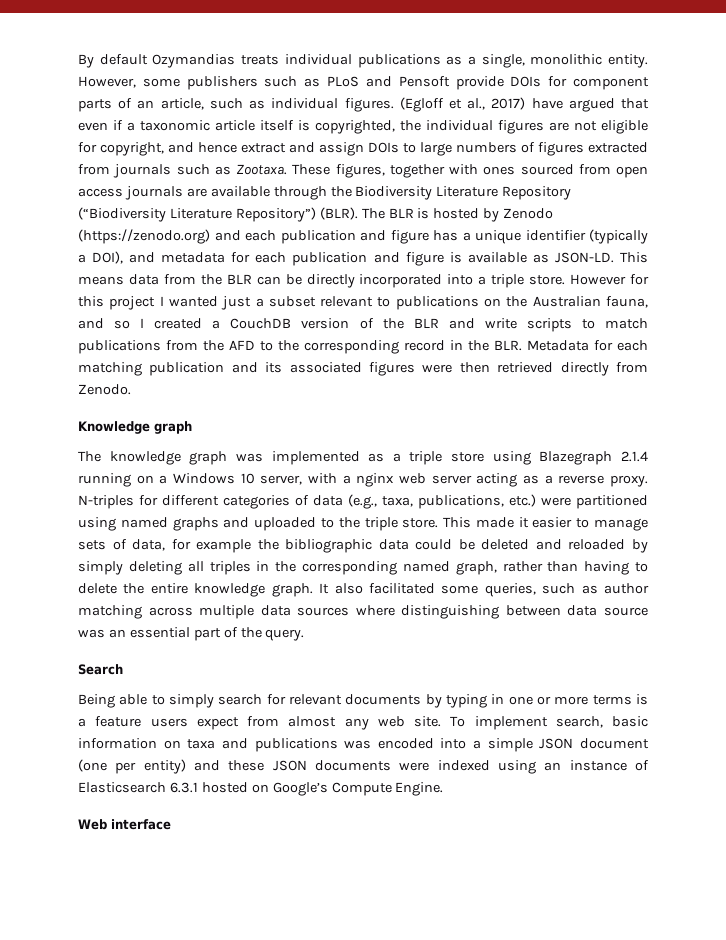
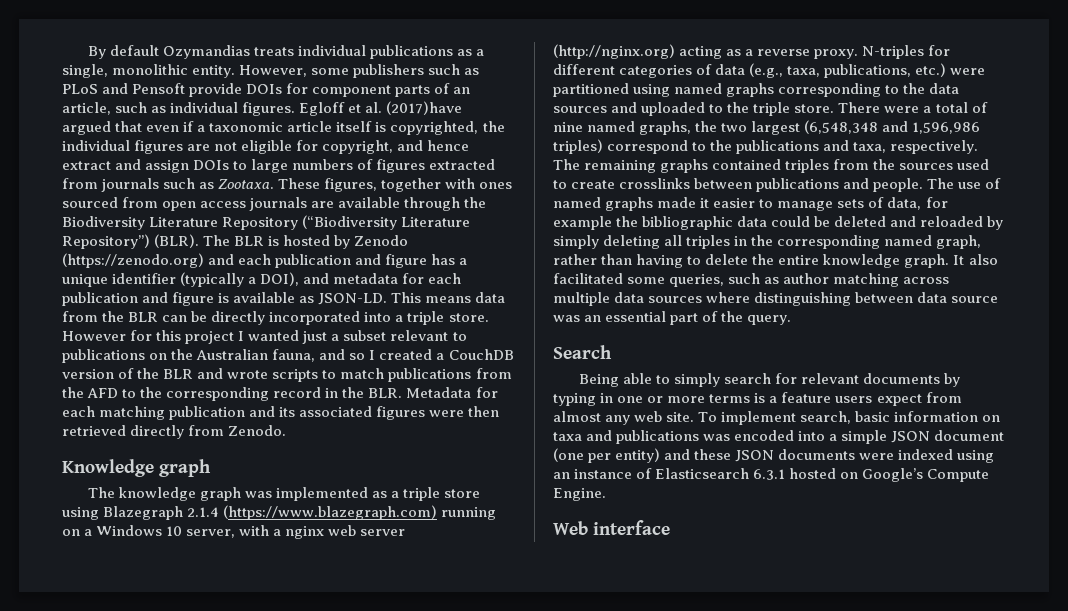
[399,97,563,112] (Egloff et al., 2017) have -> [299,101,463,116] Egloff et al. (2017)have
[484,318,517,329] write -> [227,370,269,379] wrote
(648, 456) none -> [223,505,438,520] (https://www.blazegraph.com)
(472, 479) none -> [553,44,675,59] (http://nginx.org)
(219, 524) none -> [778,83,960,97] [553,106,607,113] corresponding to the data sources
[443,517,472,528] This -> [838,102,988,113] [553,120,981,135] [553,139,979,154] [553,159,990,173] [553,178,1002,192] [553,197,654,211] There were a total of nine named graphs, the two largest (6,548,348 and 1,596,986 triples) correspond to the publications and taxa, respectively. The remaining graphs contained triples from the sources used to create crosslinks between publications and people. The use of named graphs

